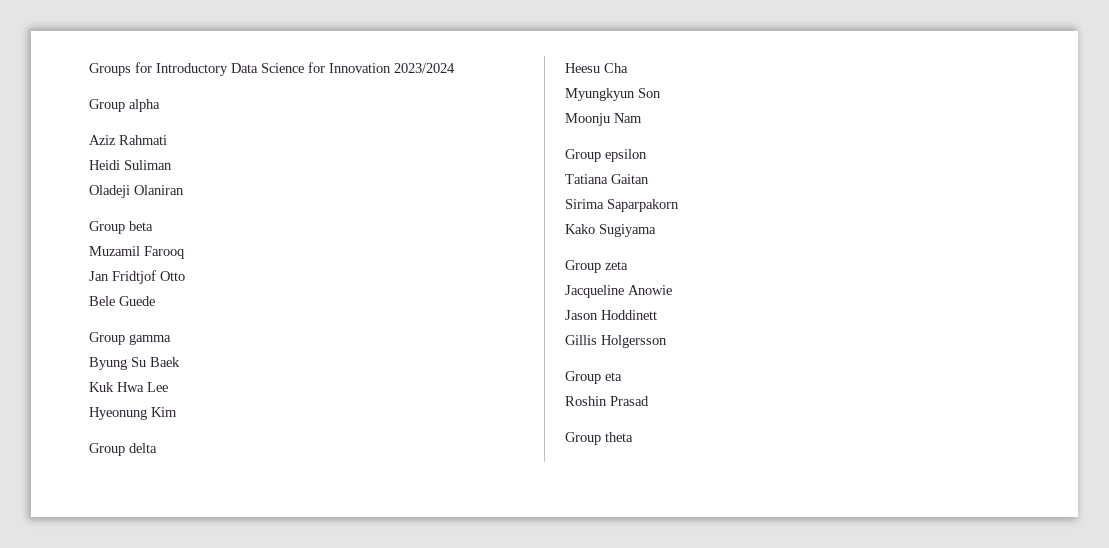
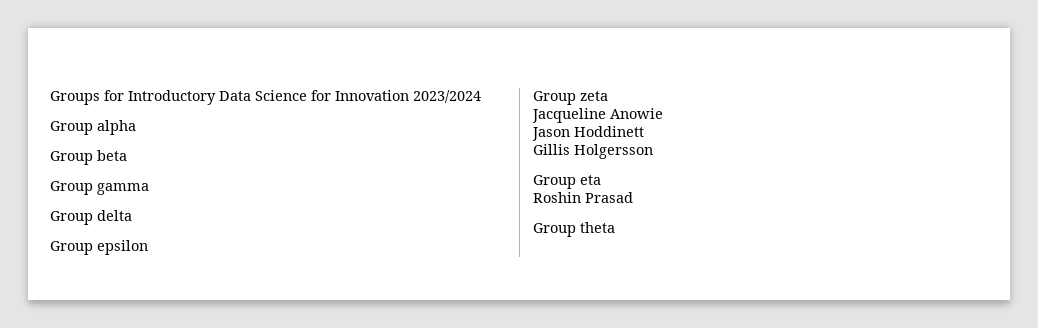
[89,135,167,145] [89,160,172,170] [89,185,184,198] [89,221,153,234] [89,246,184,259] [89,270,185,284] [89,296,155,306] [89,332,171,345] [89,357,180,370] [89,382,168,392] [89,407,177,420] [89,443,157,456] [565,63,628,73] [565,88,661,101] [565,113,642,126] [565,149,647,162] [565,174,649,184] [565,199,679,212] [565,224,656,237] Aziz Rahmati // Heidi Suliman // Oladeji Olaniran // Group beta // Muzamil Farooq // Jan Fridtjof Otto // Bele Guede // Group gamma // Byung Su Baek // Kuk Hwa Lee // Hyeonung Kim // Group delta // Heesu Cha // Myungkyun Son // Moonju Nam // Group epsilon // Tatiana Gaitan // Sirima Saparpakorn // Kako Sugiyama -> [50,150,127,165] [50,181,149,195] [50,210,132,225] [50,240,148,255] Group beta // Group gamma // Group delta // Group epsilon

